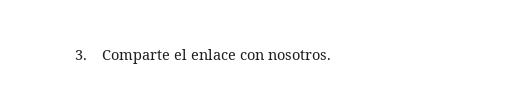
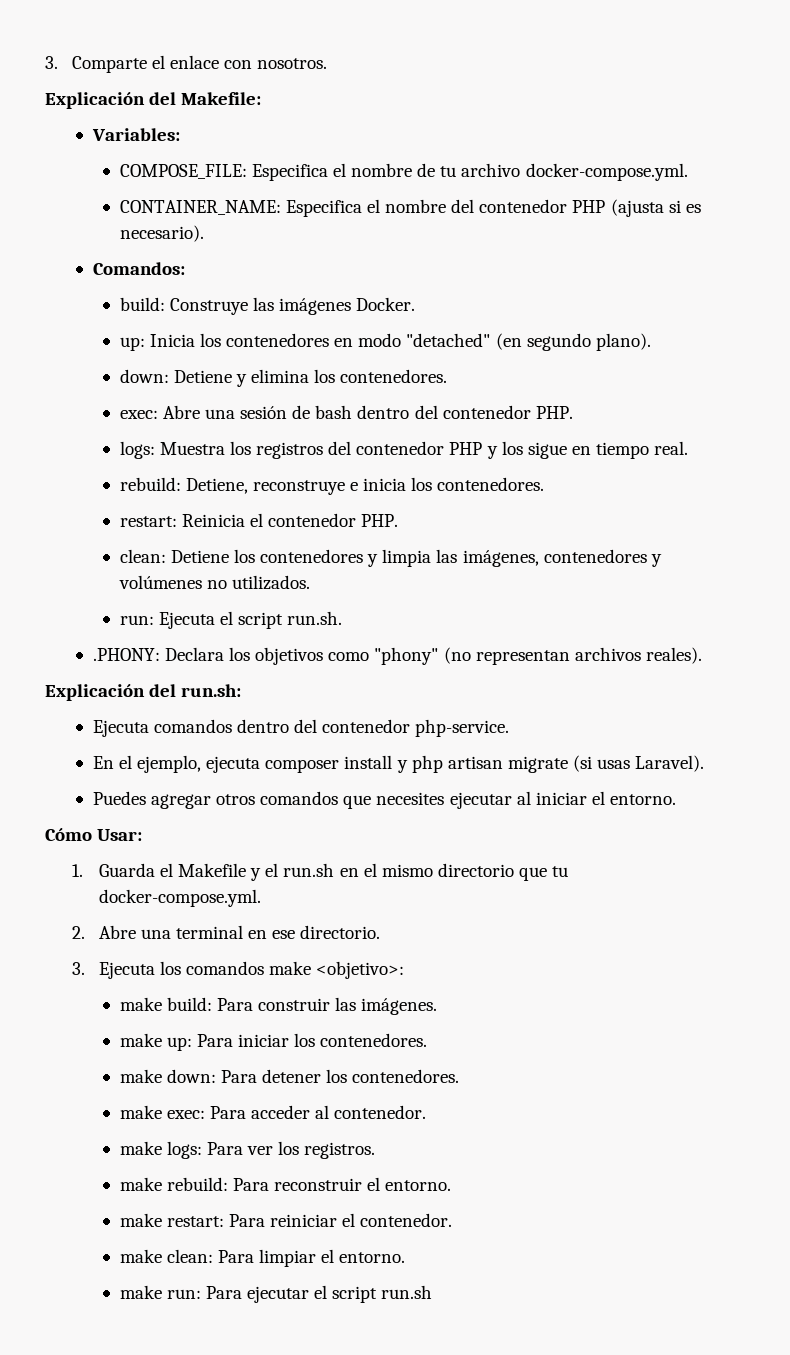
(331, 55) none -> [45,92,262,109] [91,128,180,141] [119,163,688,181] [119,199,701,217] [119,225,204,242] [92,262,185,275] [119,297,416,315] [119,333,651,351] [119,369,448,387] [119,405,573,419] [119,441,689,459] [119,477,545,495] [119,513,399,527] [119,549,662,567] [118,575,310,590] [119,611,343,629] [92,647,702,665] [45,684,242,701] [92,719,510,737] [92,755,705,773] [92,791,677,809] [45,828,143,841] [71,863,569,881] [98,889,261,907] [71,925,381,939] [71,961,405,979] [119,997,438,1015] [119,1033,428,1051] [119,1069,460,1083] [119,1105,427,1119] [119,1141,376,1159] [119,1177,452,1191] [119,1213,453,1227] [119,1249,406,1267] [119,1285,433,1303] // Explicación del Makefile: // Variables: // COMPOSE_FILE: Especifica el nombre de tu archivo docker-compose.yml. // CONTAINER_NAME: Especifica el nombre del contenedor PHP (ajusta si es necesario). // Comandos: // build: Construye las imágenes Docker. // up: Inicia los contenedores en modo "detached" (en segundo plano). // down: Detiene y elimina los contenedores. // exec: Abre una sesión de bash dentro del contenedor PHP. // logs: Muestra los registros del contenedor PHP y los sigue en tiempo real. // rebuild: Detiene, reconstruye e inicia los contenedores. // restart: Reinicia el contenedor PHP. // clean: Detiene los contenedores y limpia las imágenes, contenedores y volúmenes no utilizados. // run: Ejecuta el script run.sh. // .PHONY: Declara los objetivos como "phony" (no representan archivos reales). // Explicación del run.sh: // Ejecuta comandos dentro del contenedor php-service. // En el ejemplo, ejecuta composer install y php artisan migrate (si usas Laravel). // Puedes agregar otros comandos que necesites ejecutar al iniciar el entorno. // Cómo Usar: // 1. Guarda el Makefile y el run.sh en el mismo directorio que tu docker-compose.yml. // 2. Abre una terminal en ese directorio. // 3. Ejecuta los comandos make <objetivo>: // make build: Para construir las imágenes. // make up: Para iniciar los contenedores. // make down: Para detener los contenedores. // make exec: Para acceder al contenedor. // make logs: Para ver los registros. // make rebuild: Para reconstruir el entorno. // make restart: Para reiniciar el contenedor. // make clean: Para limpiar el entorno. // make run: Para ejecutar el script run.sh

